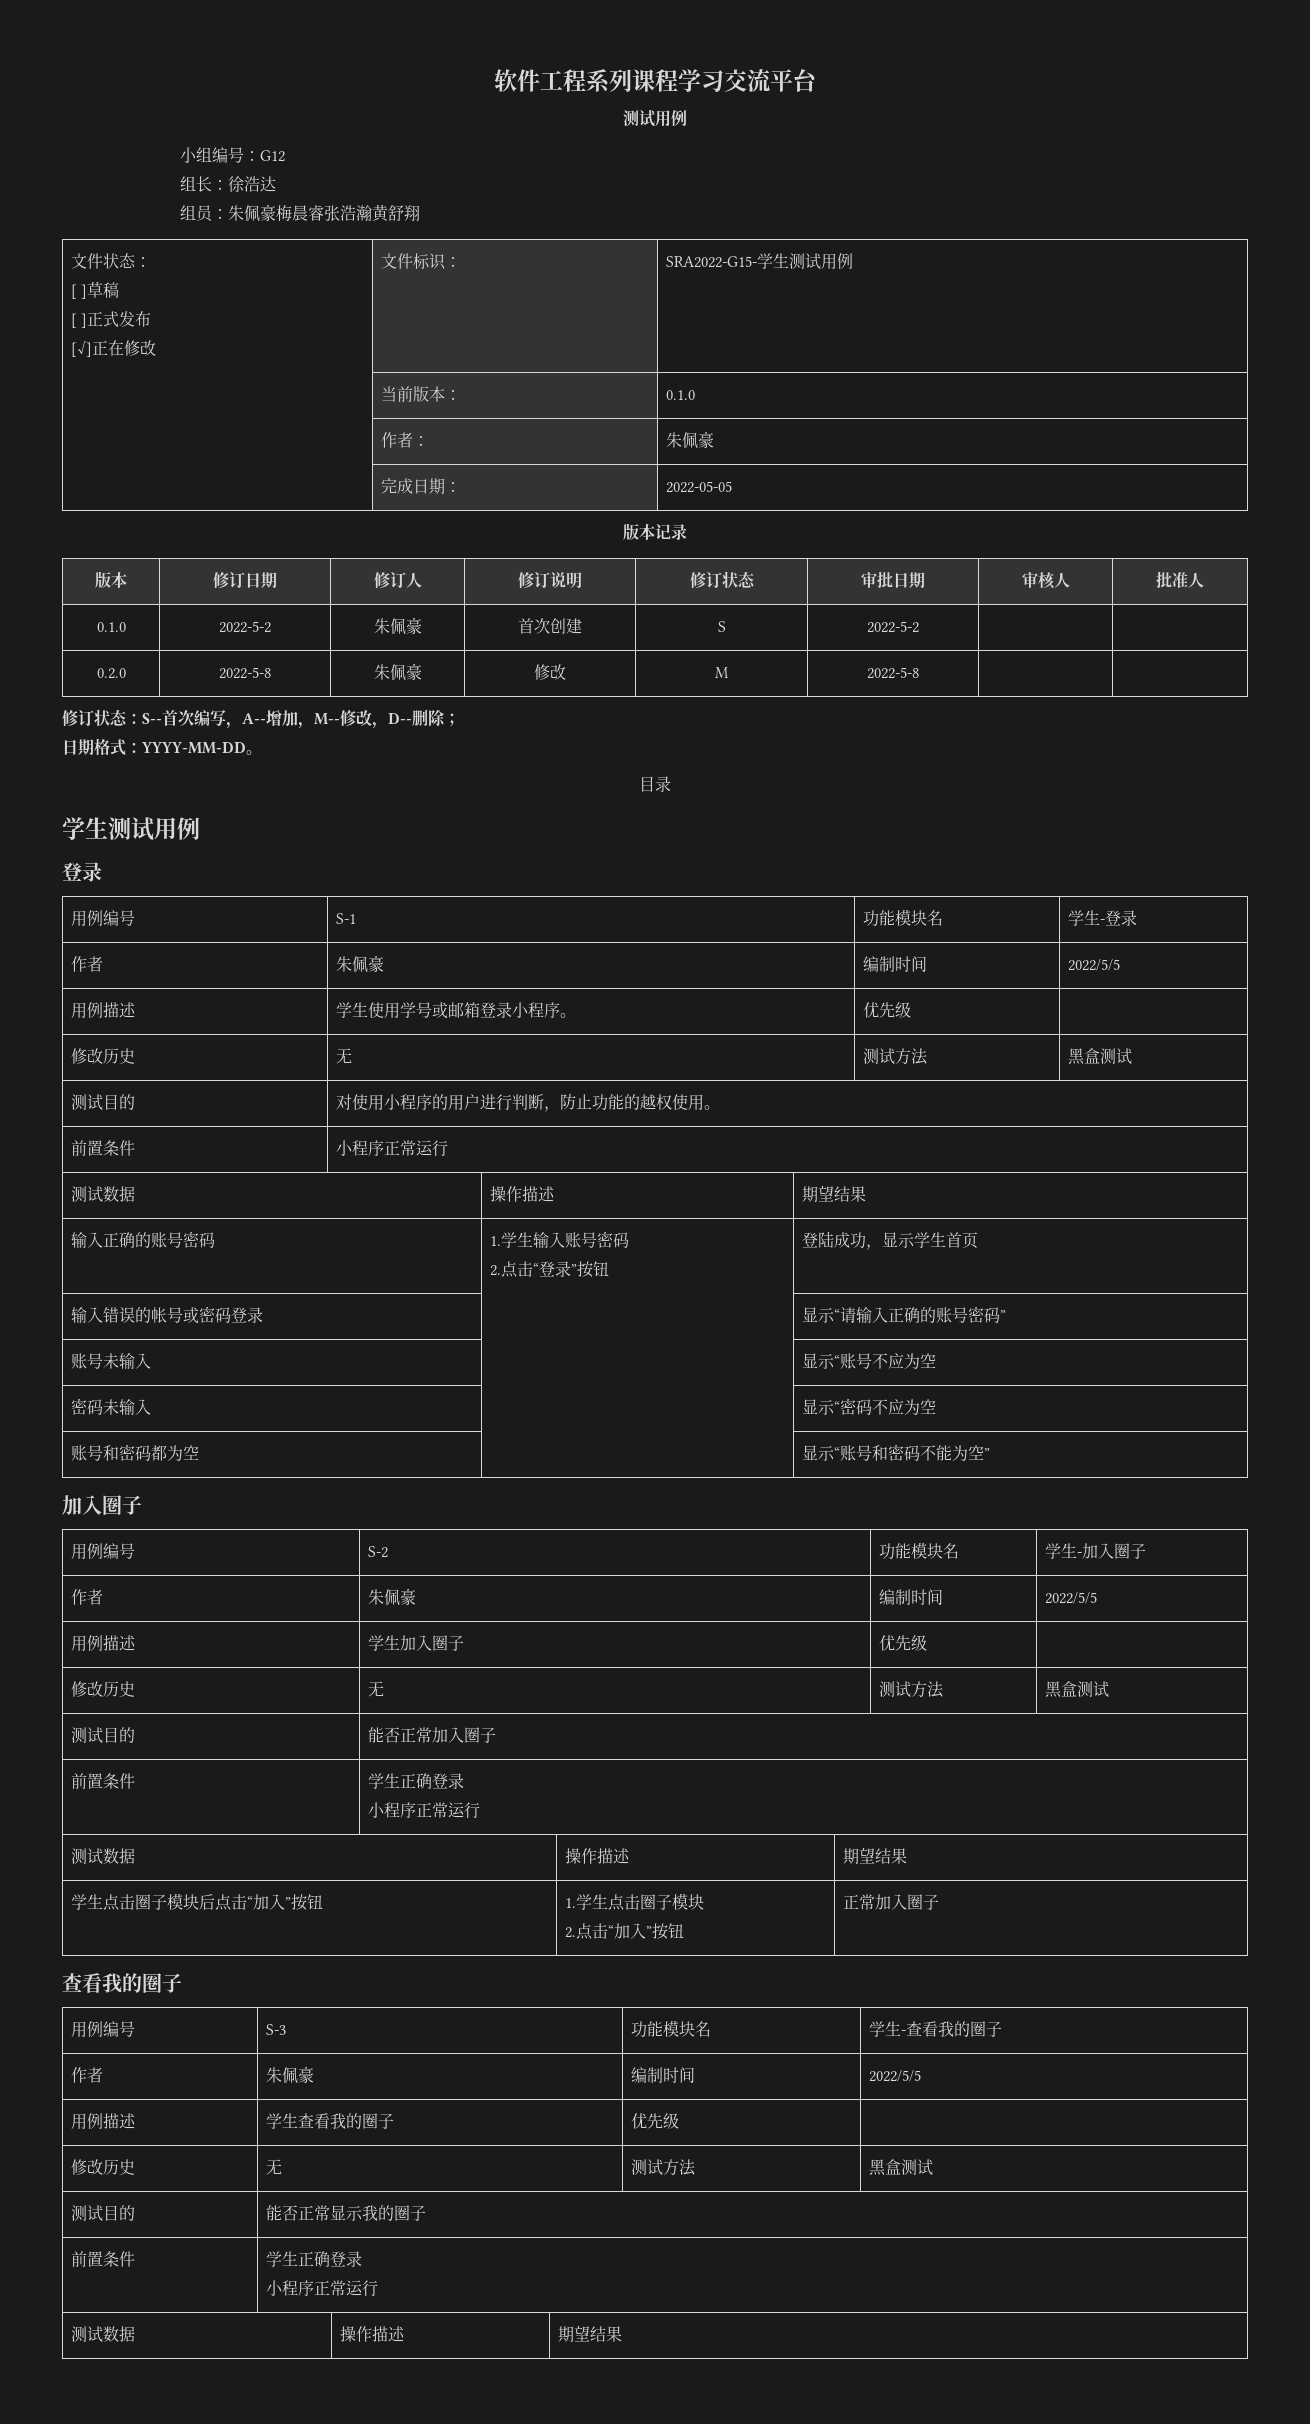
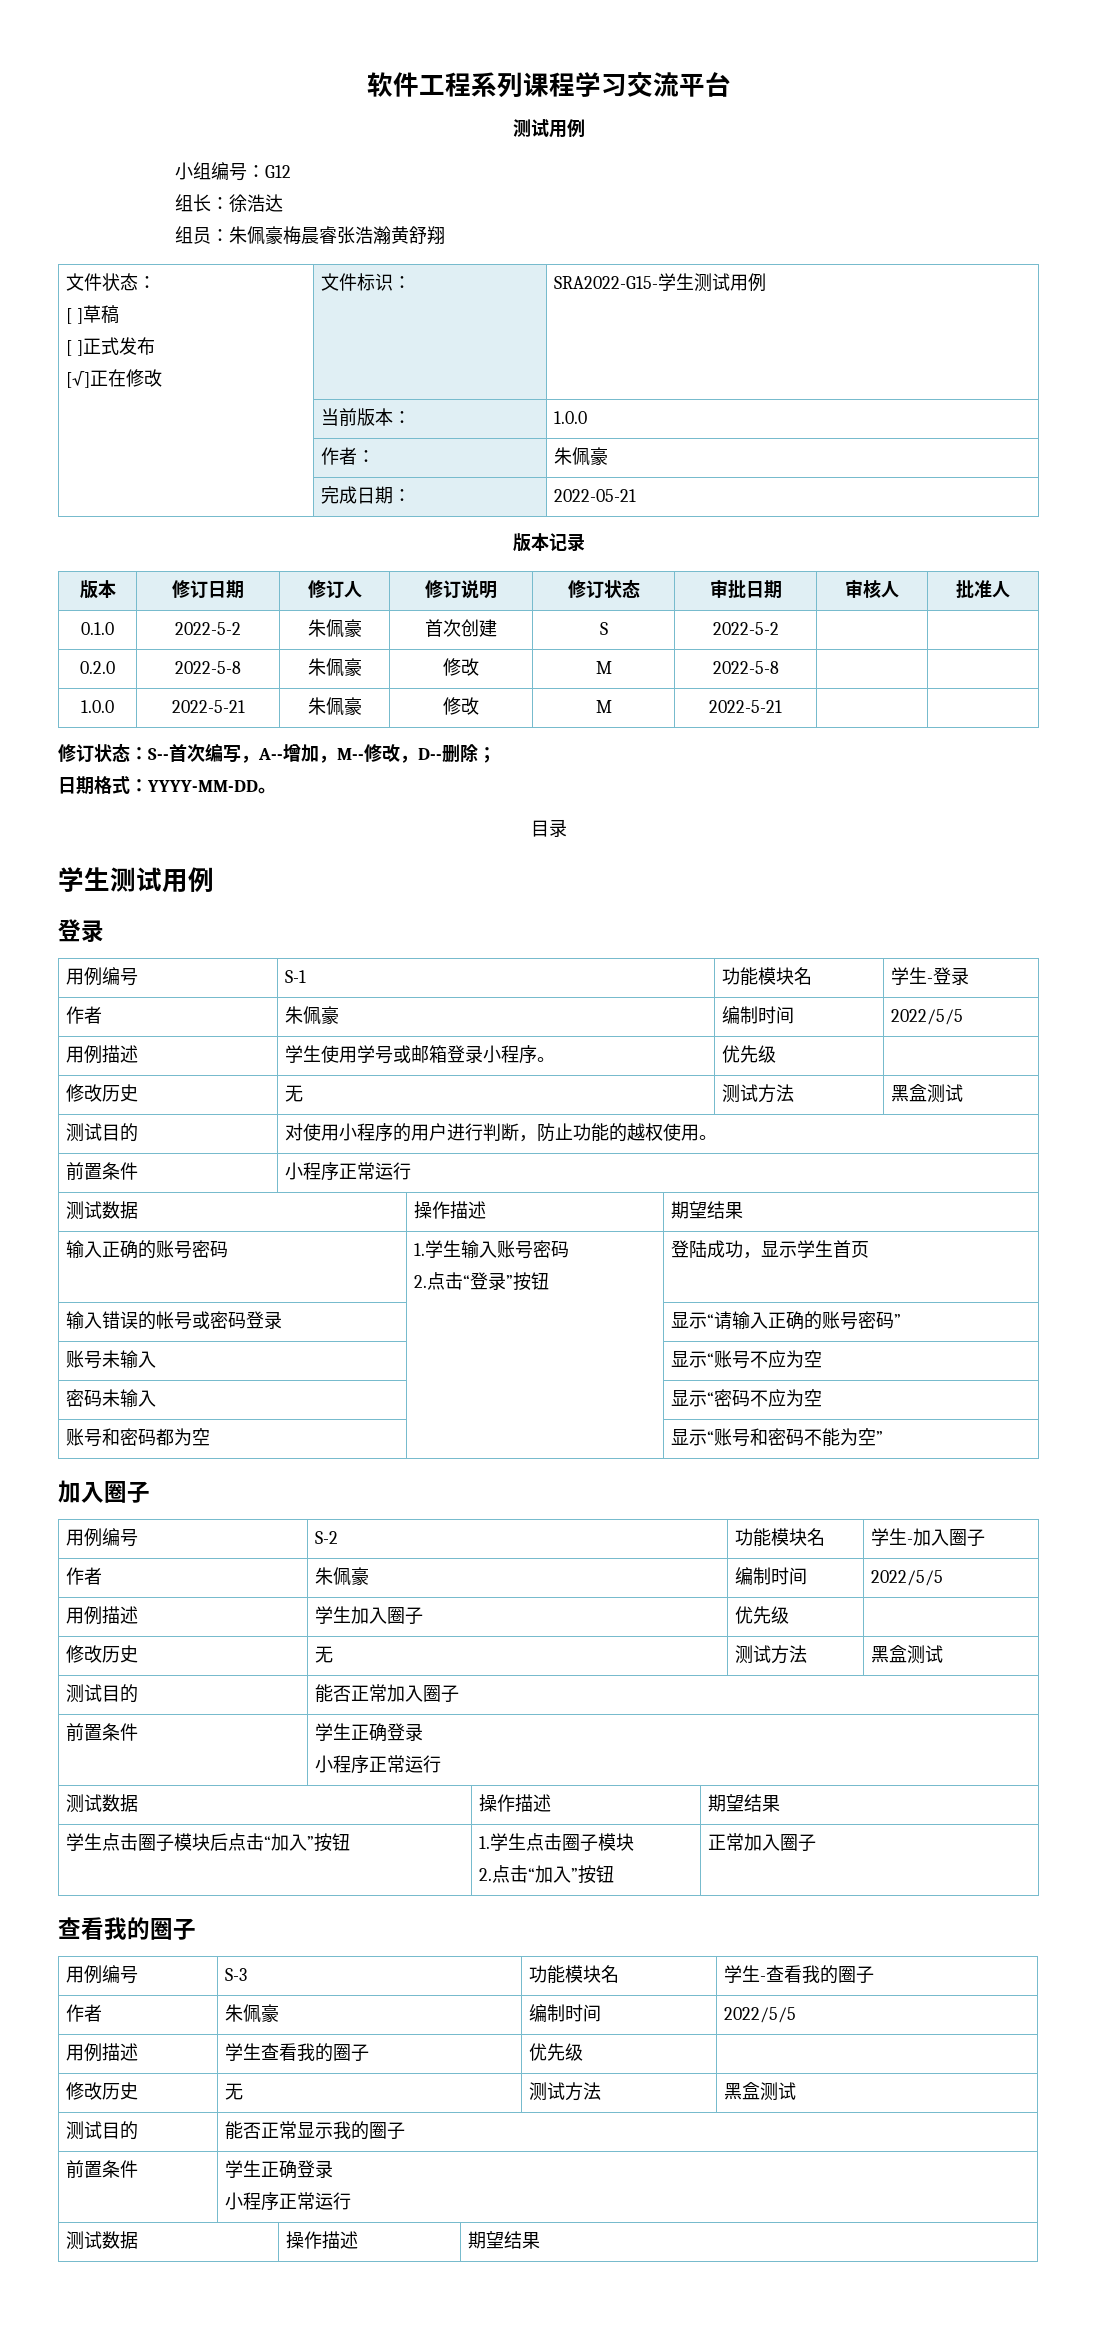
[665,390,695,400] 0.1.0 -> [554,411,588,424] 1.0.0
[665,481,732,493] 2022-05-05 -> [554,489,637,502] 2022-05-21
(919, 673) none -> [81,700,114,713] [171,700,245,713] [307,697,362,715] [443,697,479,715] [595,700,612,713] [709,700,782,713] // 1.0.0 | 2022-5-21 | 朱佩豪 | 修改 | M | 2022-5-21 | |

